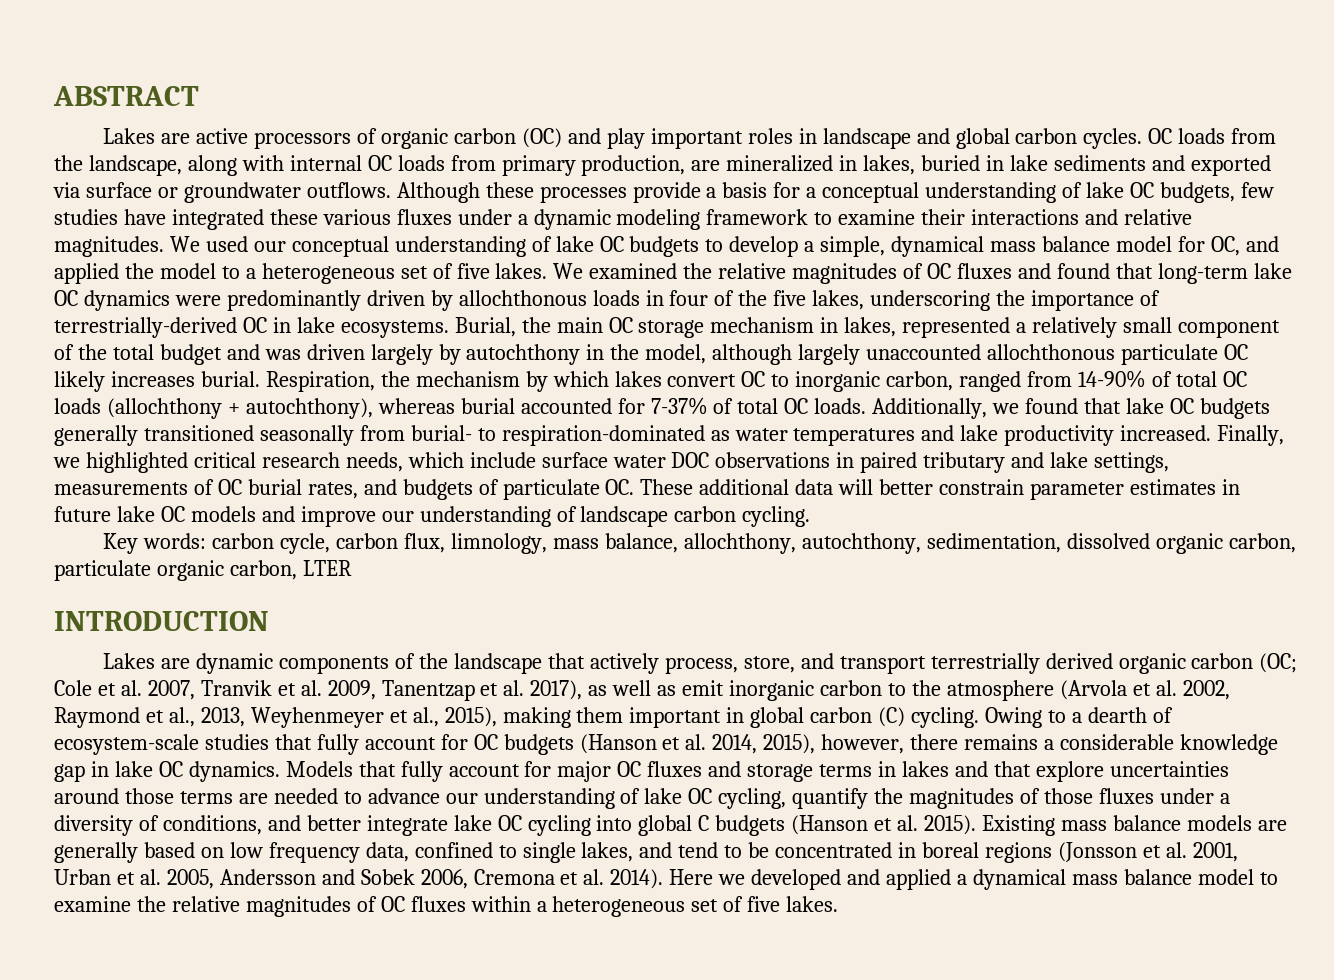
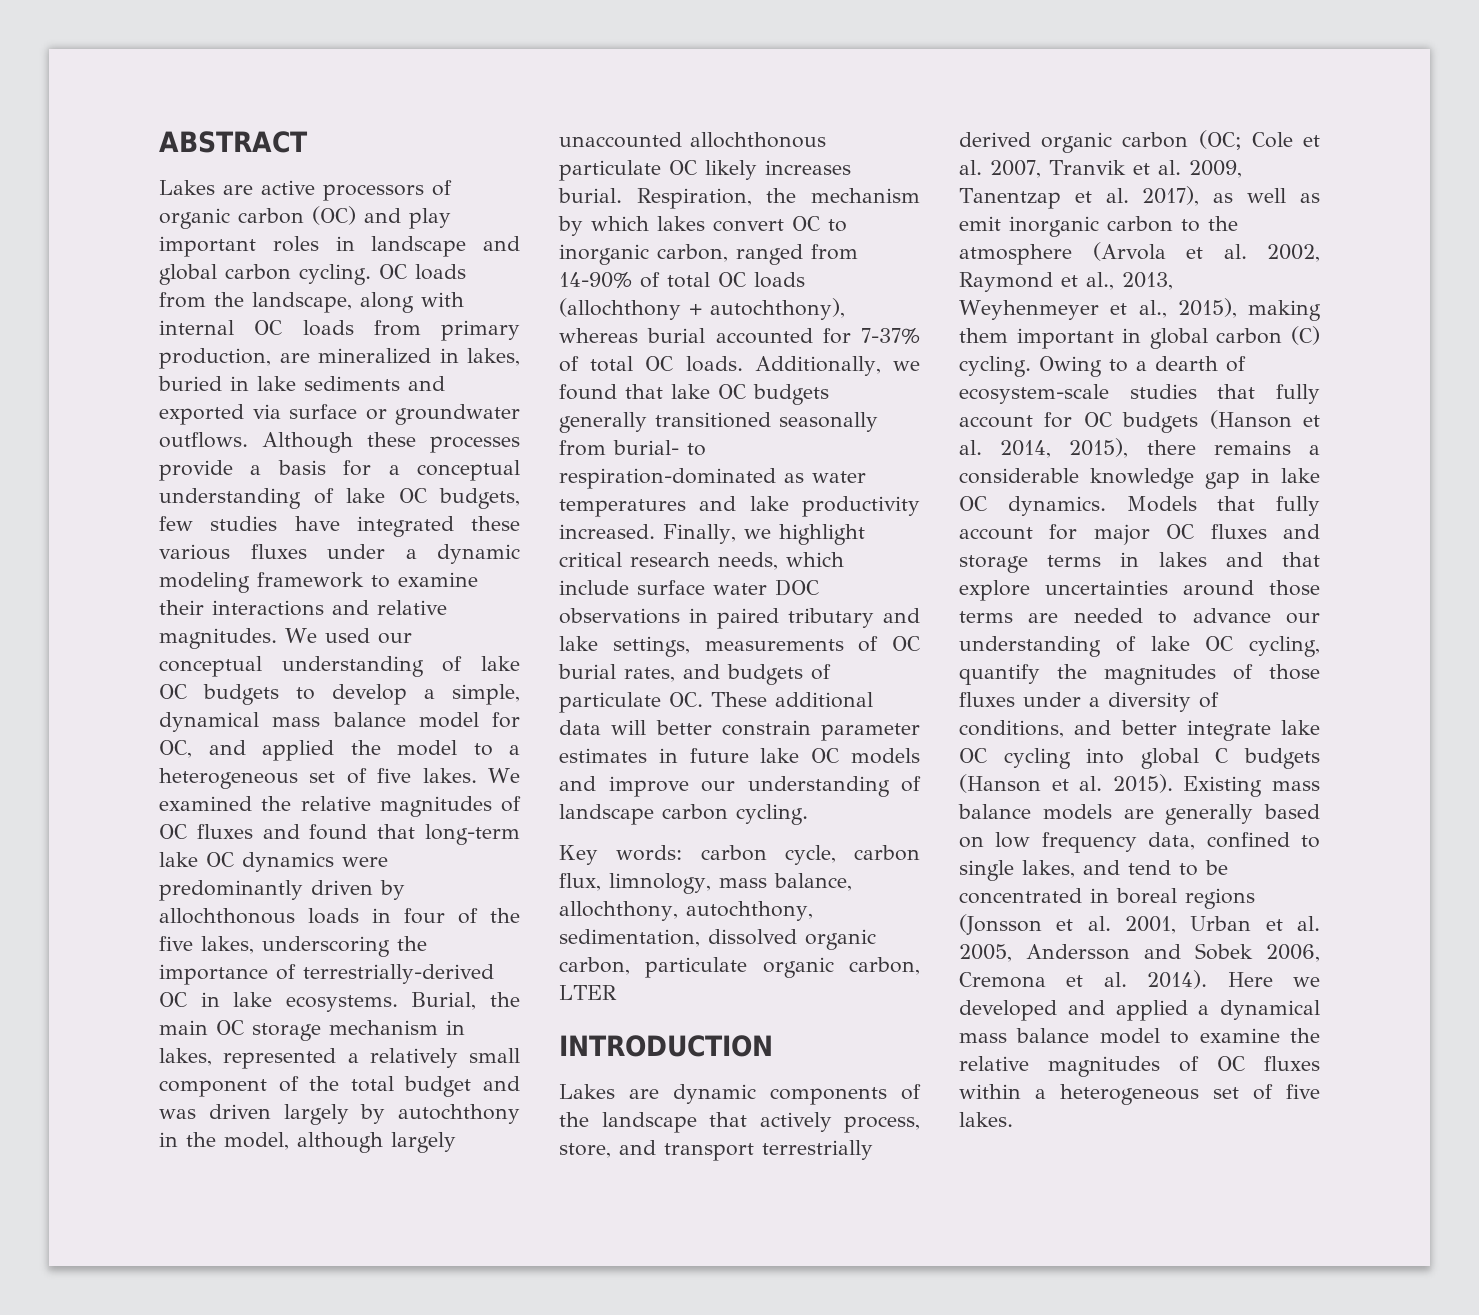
[1083,128,1143,149] cycles. -> [299,264,371,285] cycling.
[85,452,188,473] highlighted -> [778,524,865,545] highlight
[821,734,905,754] however, -> (1129, 448) none

